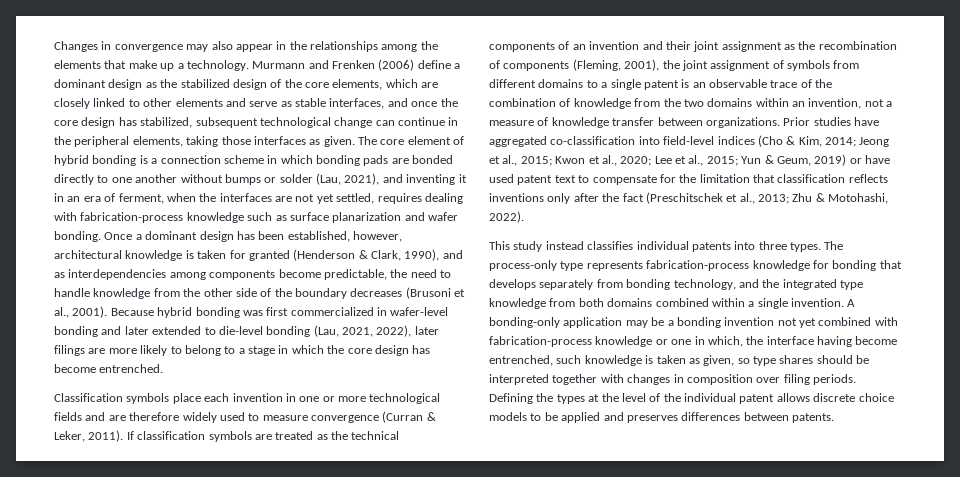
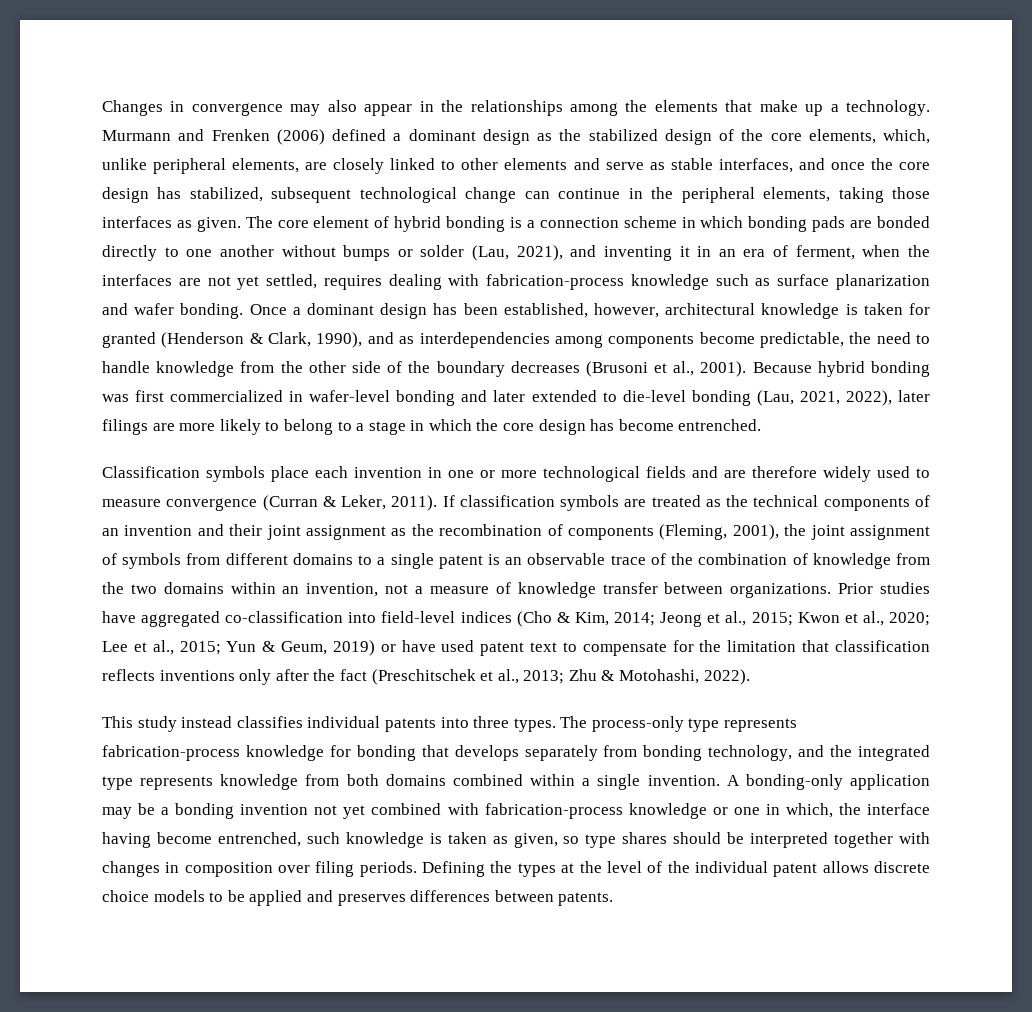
[417,60,451,69] define -> [332,129,386,141] defined
[385,79,418,88] which -> [883,129,930,144] [102,158,300,174] which, unlike peripheral elements,
(863, 285) none -> [140,776,214,790] represents

